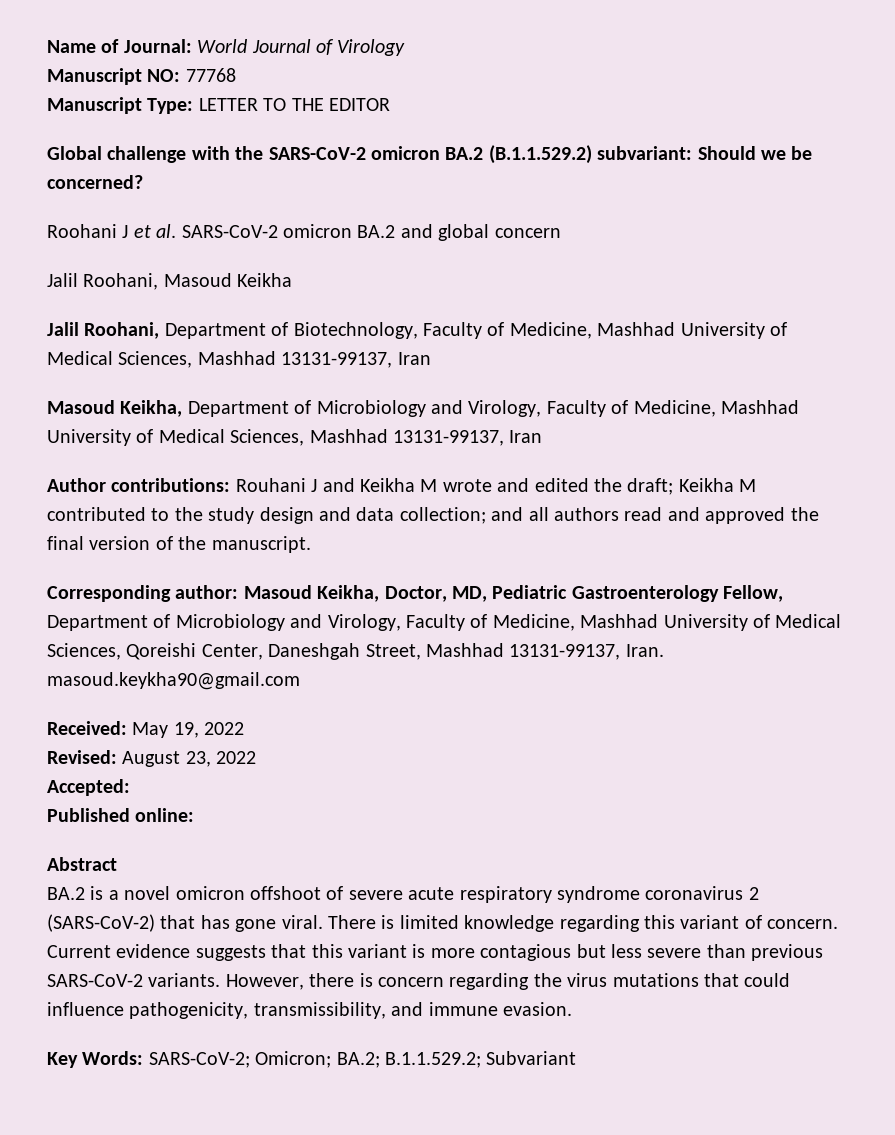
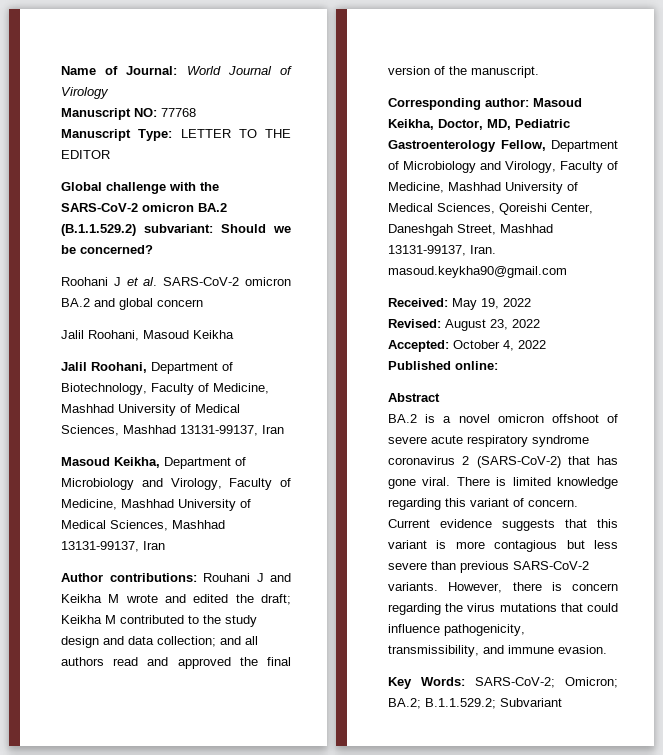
(130, 787) none -> [453,340,546,351] October 4, 2022

